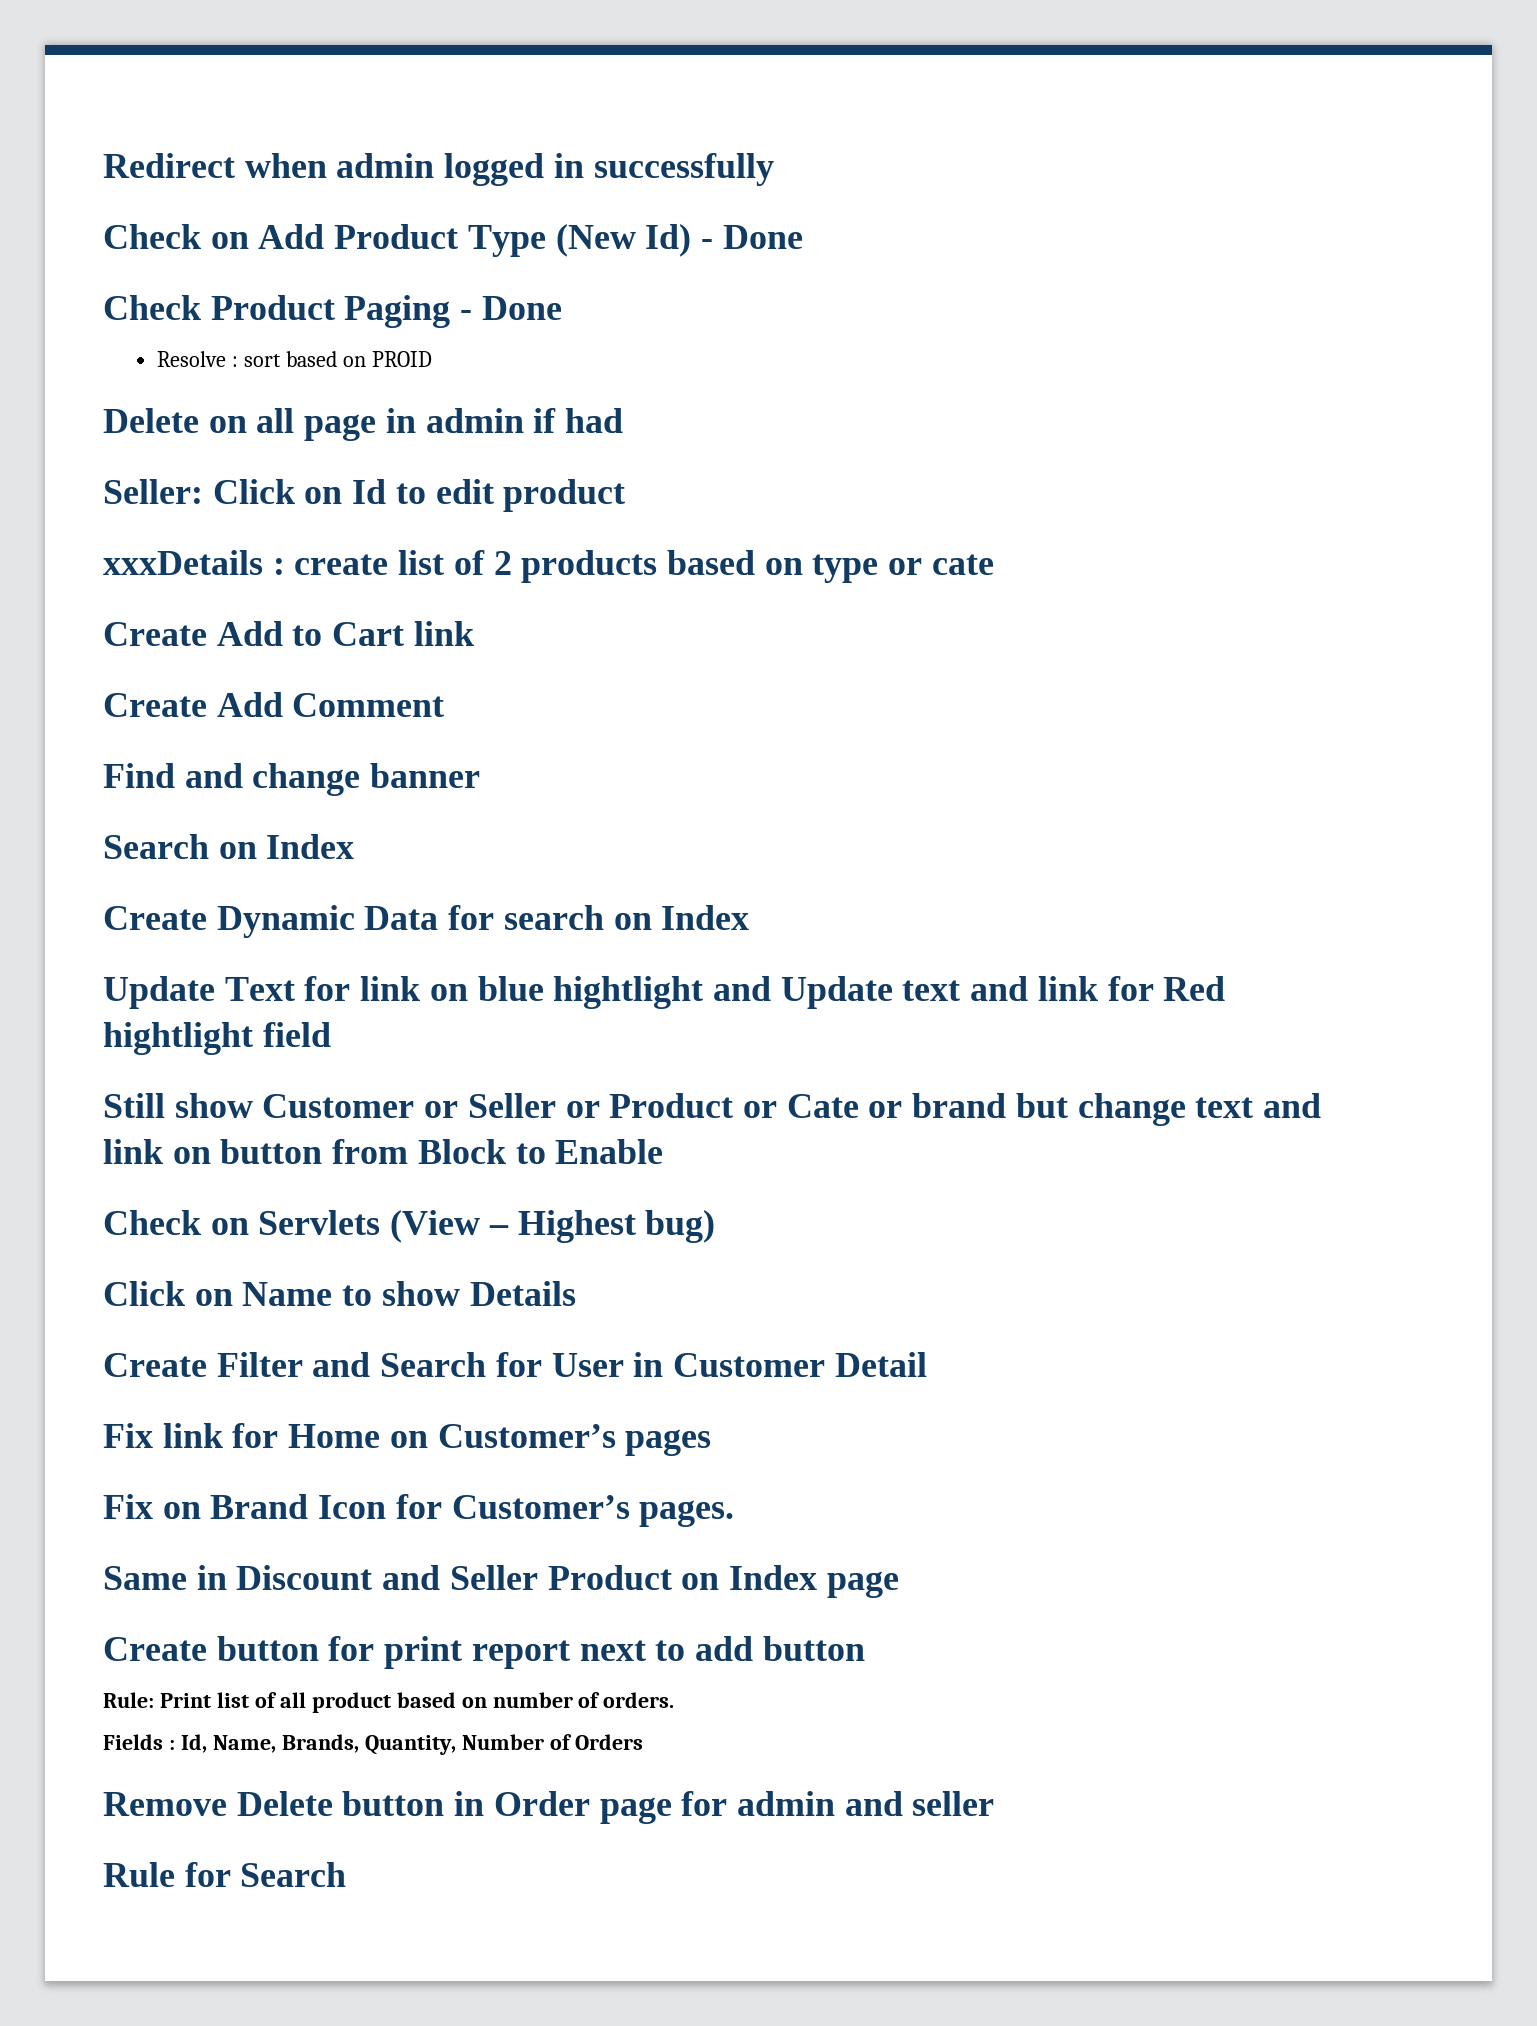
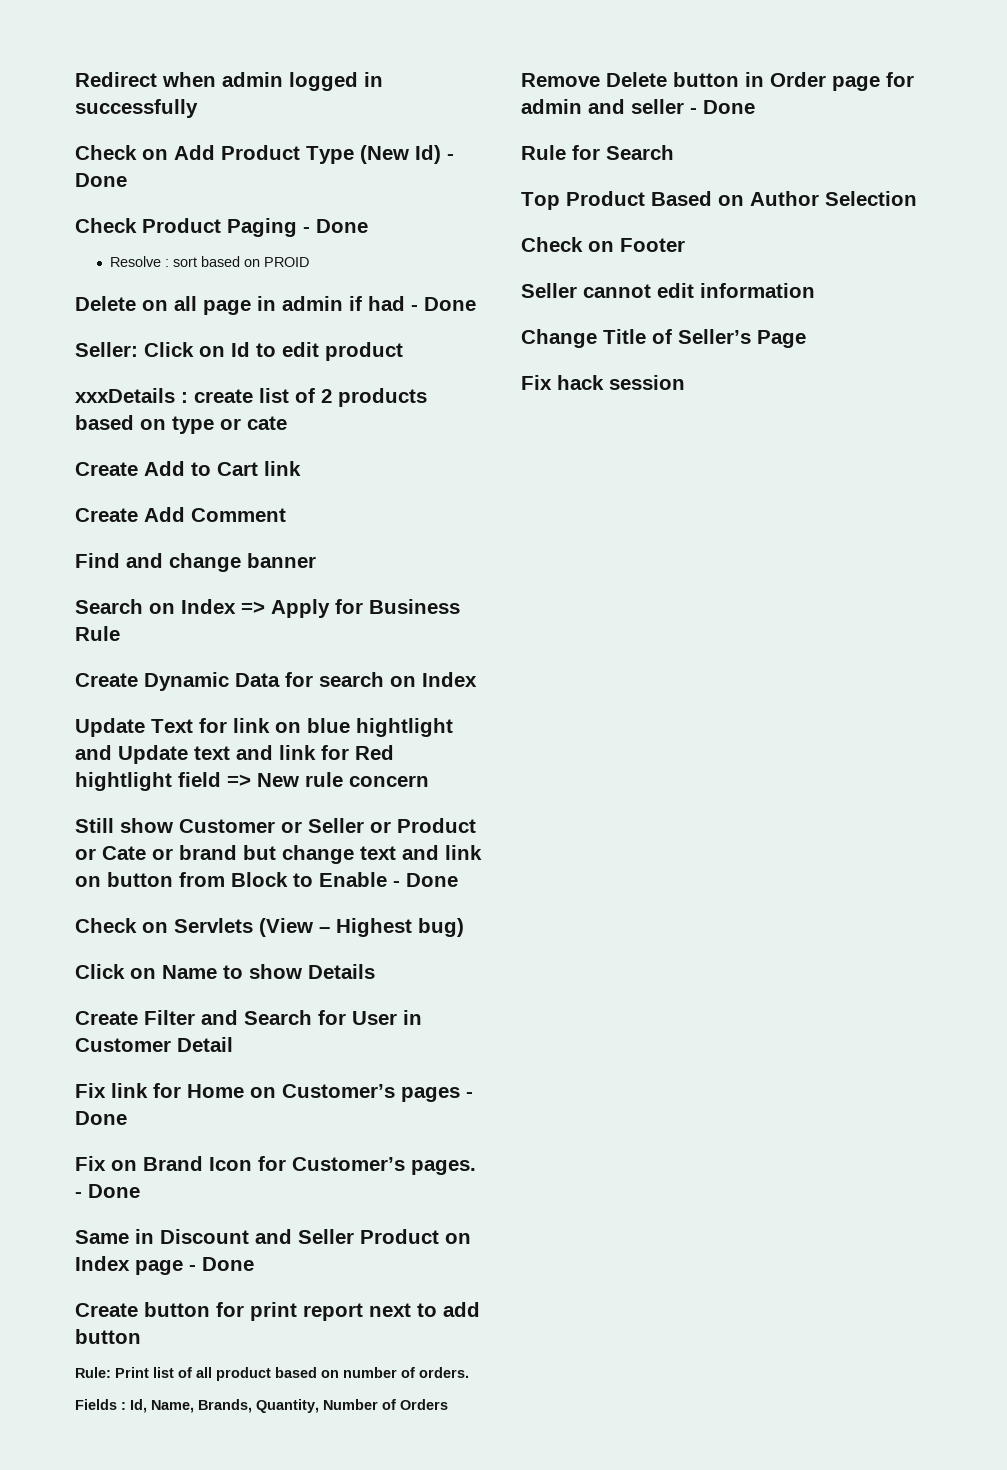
(624, 420) none -> [411,297,476,311] - Done
(355, 846) none -> [241,599,460,618] [75,626,120,641] => Apply for Business Rule
(331, 1034) none -> [227,772,429,787] => New rule concern
(664, 1151) none -> [393,873,458,887] - Done
(712, 1442) none -> [466,1092,473,1098] [75,1111,127,1125] - Done
(735, 1513) none -> [75,1184,140,1198] - Done
(899, 1584) none -> [189,1257,254,1271] - Done
(995, 1803) none -> [690,100,755,114] - Done
(347, 1874) none -> [521,191,917,210] [521,237,685,252] [521,283,815,298] [521,329,806,348] [521,375,685,390] // Top Product Based on Author Selection // Check on Footer // Seller cannot edit information // Change Title of Seller’s Page // Fix hack session

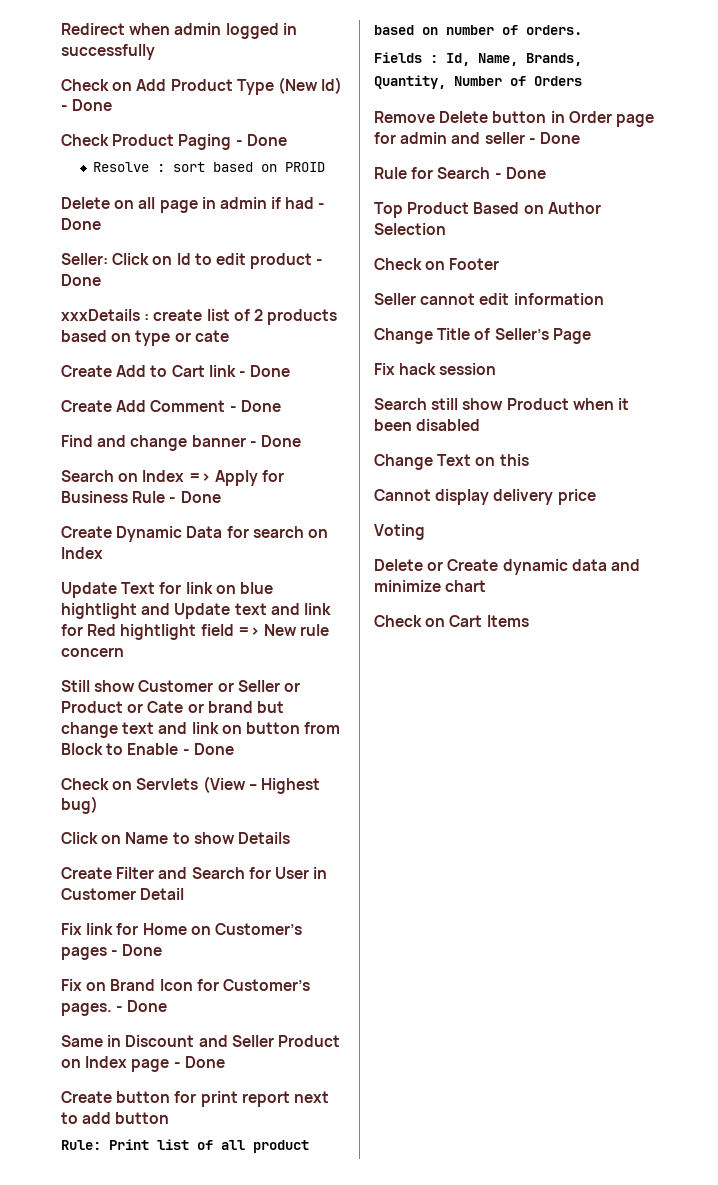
(403, 351) none -> [316,259,324,265] [61,274,101,286] - Done
(301, 468) none -> [238,365,291,377] - Done
(286, 515) none -> [229,400,281,412] - Done
(316, 560) none -> [249,435,301,447] - Done
(120, 633) none -> [169,491,221,503] - Done
(674, 152) none -> [494,167,546,179] - Done
(685, 382) none -> [374,398,629,410] [374,419,481,431] [374,454,529,470] [374,489,596,505] [374,524,425,540] [374,559,640,575] [374,580,487,592] [374,615,529,627] // Search still show Product when it been disabled // Change Text on this // Cannot display delivery price // Voting // Delete or Create dynamic data and minimize chart // Check on Cart Items

